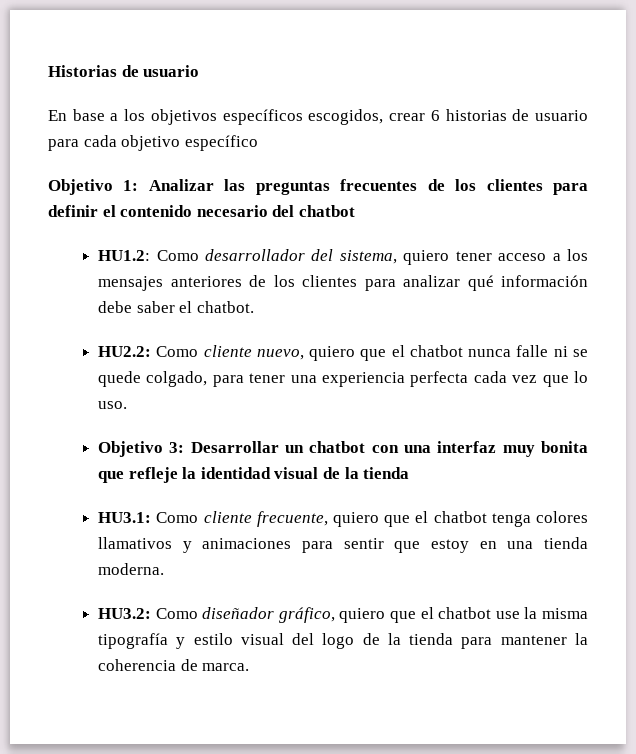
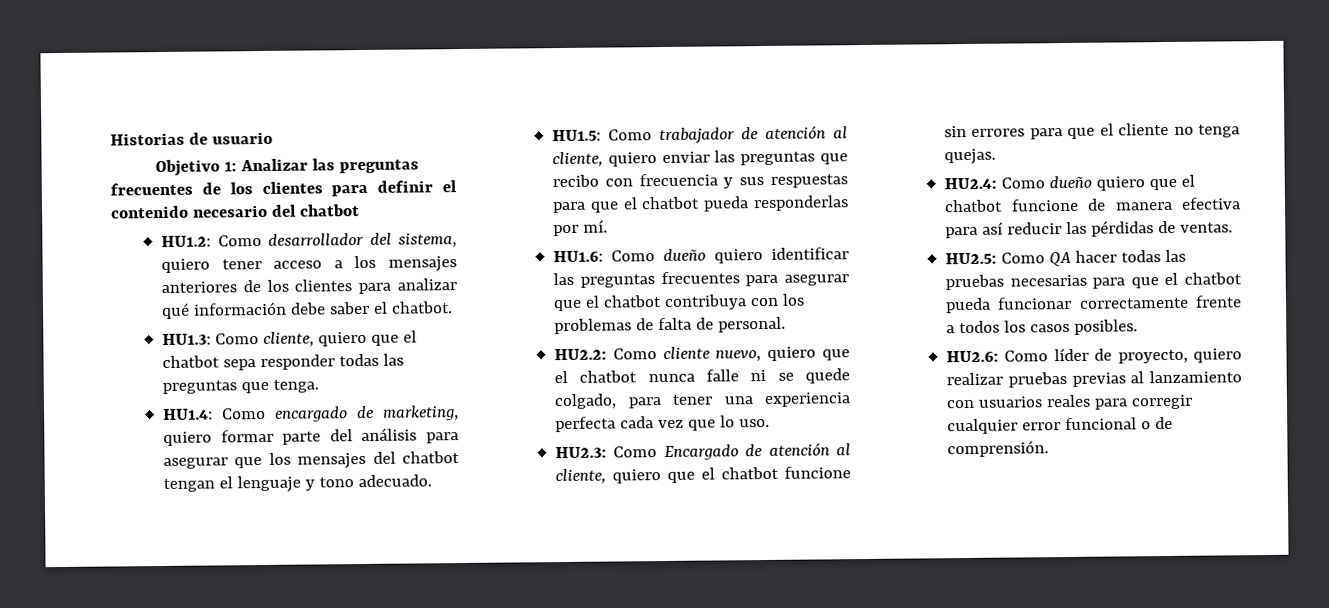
[48,109,589,125] [48,135,258,151] // En base a los objetivos específicos escogidos, crear 6 historias de usuario para cada objetivo específico -> (273, 138) none
(254, 307) none -> [162,330,418,347] [162,353,405,371] [162,379,320,394] [163,405,459,422] [163,427,460,446] [163,451,460,469] [163,474,433,493] [552,125,848,145] [552,150,848,168] [552,173,848,189] [552,195,849,214] [553,219,609,237] [553,247,849,264] [553,271,849,288] [553,293,806,312] [554,316,787,335] // HU1.3: Como cliente, quiero que el chatbot sepa responder todas las preguntas que tenga. // HU1.4: Como encargado de marketing, quiero formar parte del análisis para asegurar que los mensajes del chatbot tengan el lenguaje y tono adecuado. // HU1.5: Como trabajador de atención al cliente, quiero enviar las preguntas que recibo con frecuencia y sus respuestas para que el chatbot pueda responderlas por mí. // HU1.6: Como dueño quiero identificar las preguntas frecuentes para asegurar que el chatbot contribuya con los problemas de falta de personal.
[98,441,588,457] [98,467,410,483] [98,511,589,527] [98,537,588,553] [98,563,165,575] [98,607,588,623] [98,633,588,649] [98,659,250,671] Objetivo 3: Desarrollar un chatbot con una interfaz muy bonita que refleje la identidad visual de la tienda // HU3.1: Como cliente frecuente, quiero que el chatbot tenga colores llamativos y animaciones para sentir que estoy en una tienda moderna. // HU3.2: Como diseñador gráfico, quiero que el chatbot use la misma tipografía y estilo visual del logo de la tienda para mantener la coherencia de marca. -> [555,442,851,461] [555,466,851,485] [944,122,1240,140] [944,148,997,165] [944,174,1196,191] [944,197,1241,213] [945,220,1234,239] [945,249,1187,267] [945,272,1242,291] [945,295,1242,314] [946,319,1139,335] [946,347,1242,364] [946,370,1242,388] [946,394,1194,410] [947,416,1174,435] [947,440,1050,458] HU2.3: Como Encargado de atención al cliente, quiero que el chatbot funcione sin errores para que el cliente no tenga quejas. // HU2.4: Como dueño quiero que el chatbot funcione de manera efectiva para así reducir las pérdidas de ventas. // HU2.5: Como QA hacer todas las pruebas necesarias para que el chatbot pueda funcionar correctamente frente a todos los casos posibles. // HU2.6: Como líder de proyecto, quiero realizar pruebas previas al lanzamiento con usuarios reales para corregir cualquier error funcional o de comprensión.

